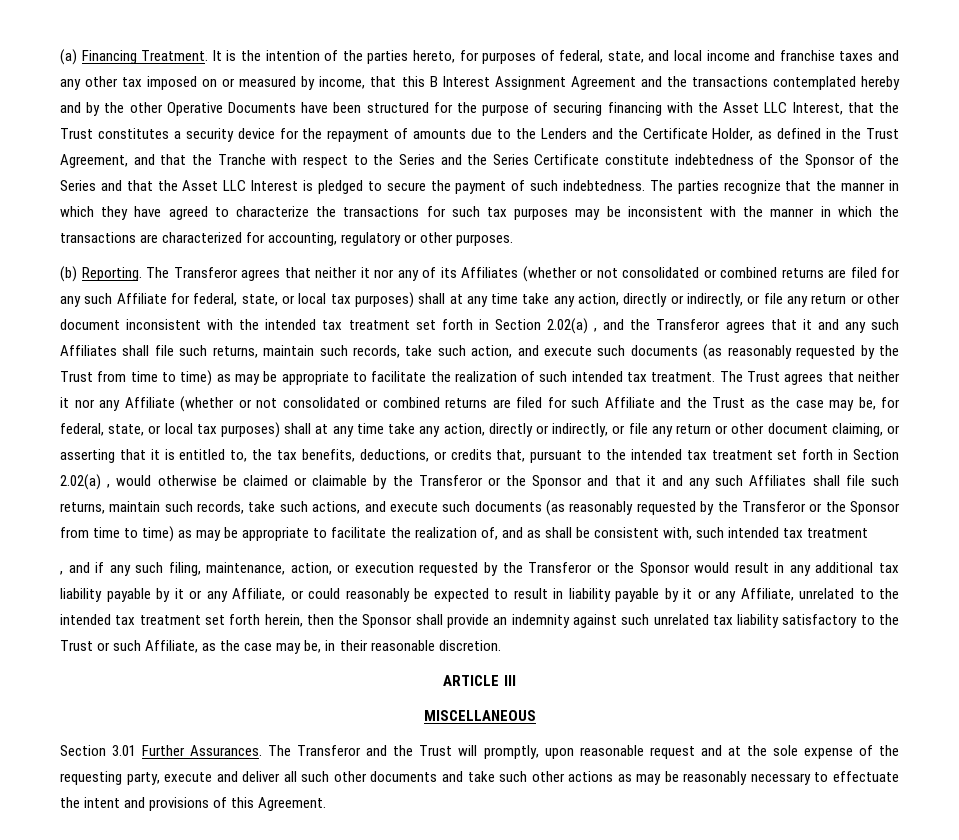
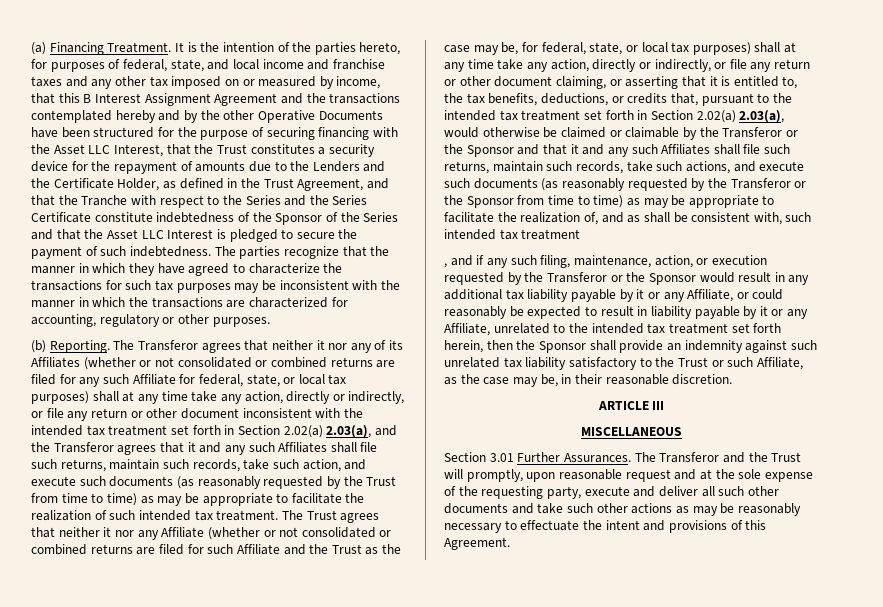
[594,328,598,332] , -> [326,425,372,438] 2.03(a),
[107,484,111,488] , -> [739,110,785,123] 2.03(a),

